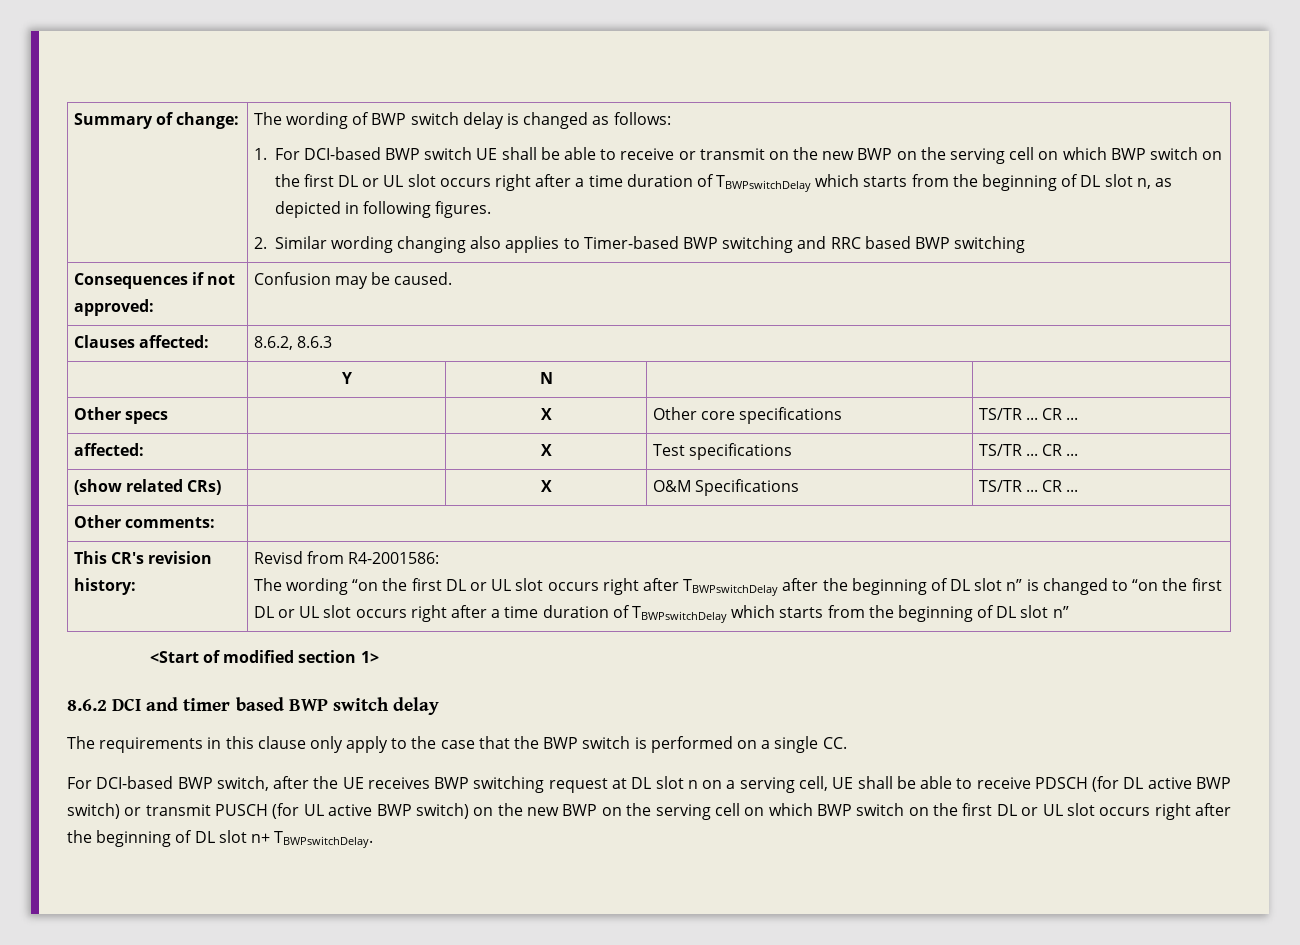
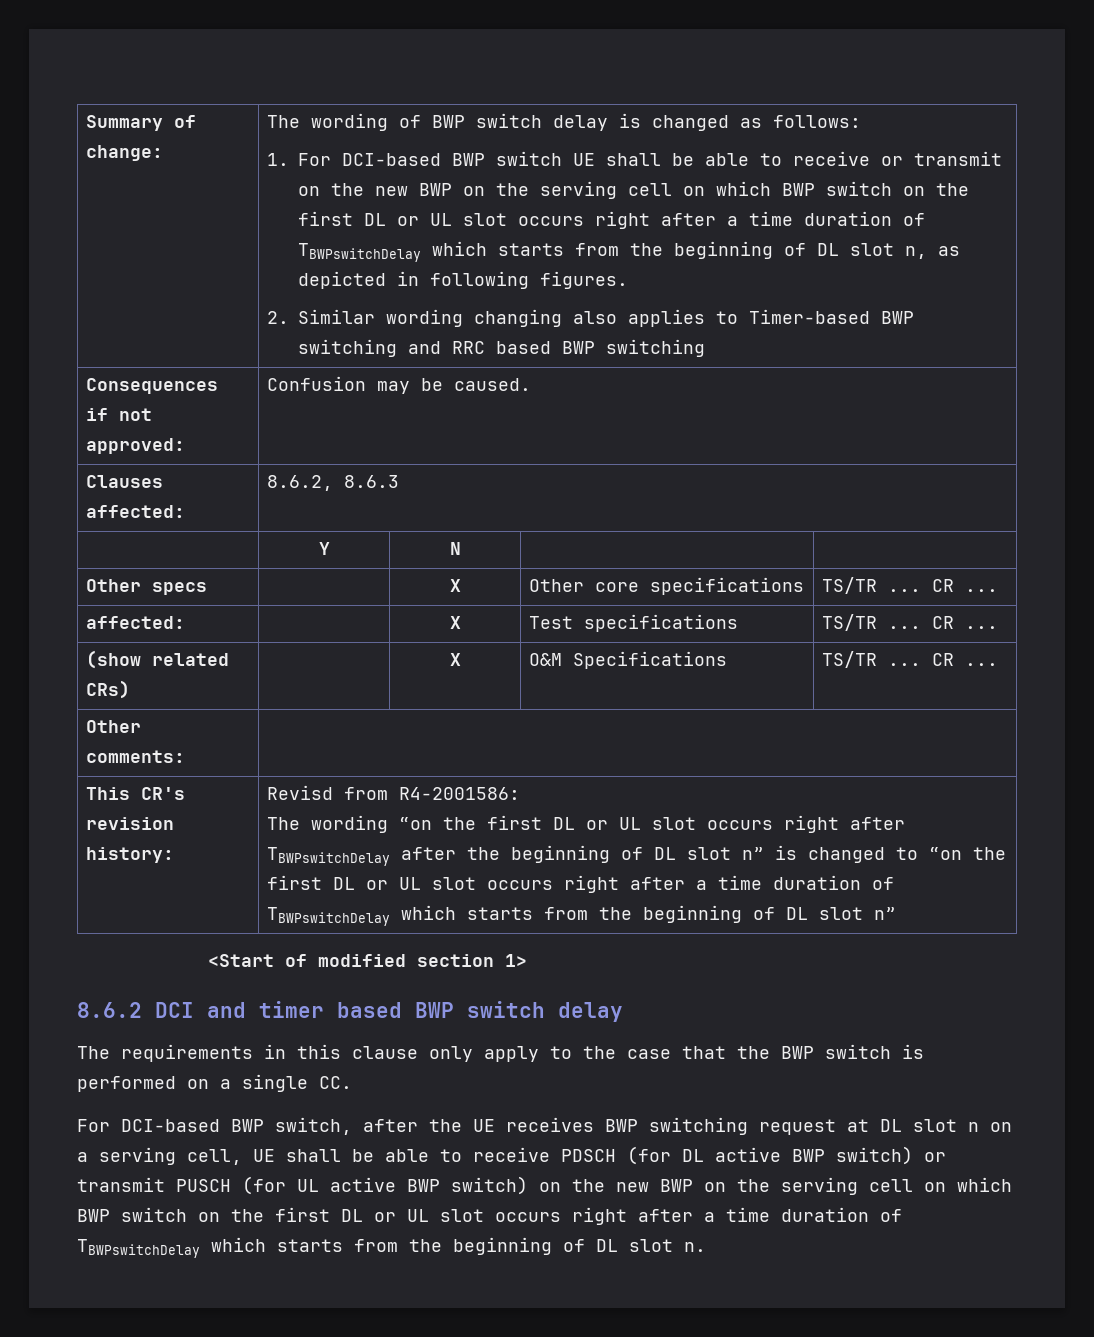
[67,830,374,848] the beginning of DL slot n+ TBWPswitchDelay. -> [704,1207,902,1222] [77,1237,706,1258] a time duration of TBWPswitchDelay which starts from the beginning of DL slot n.

